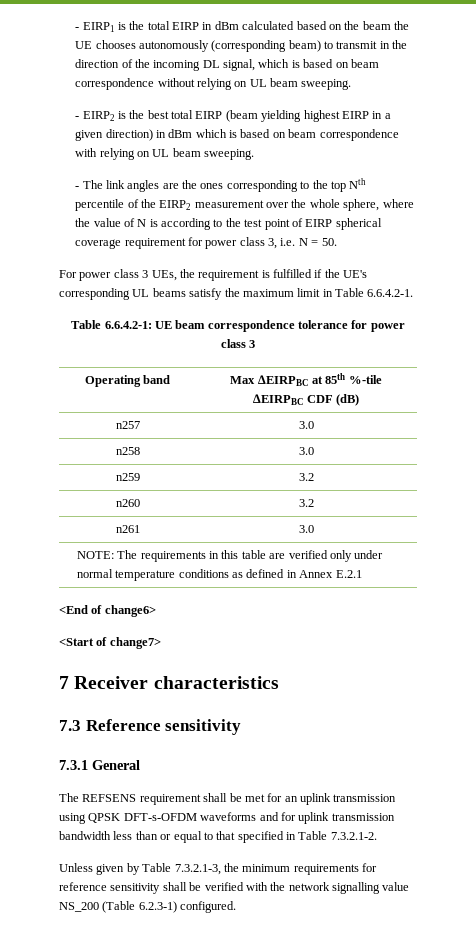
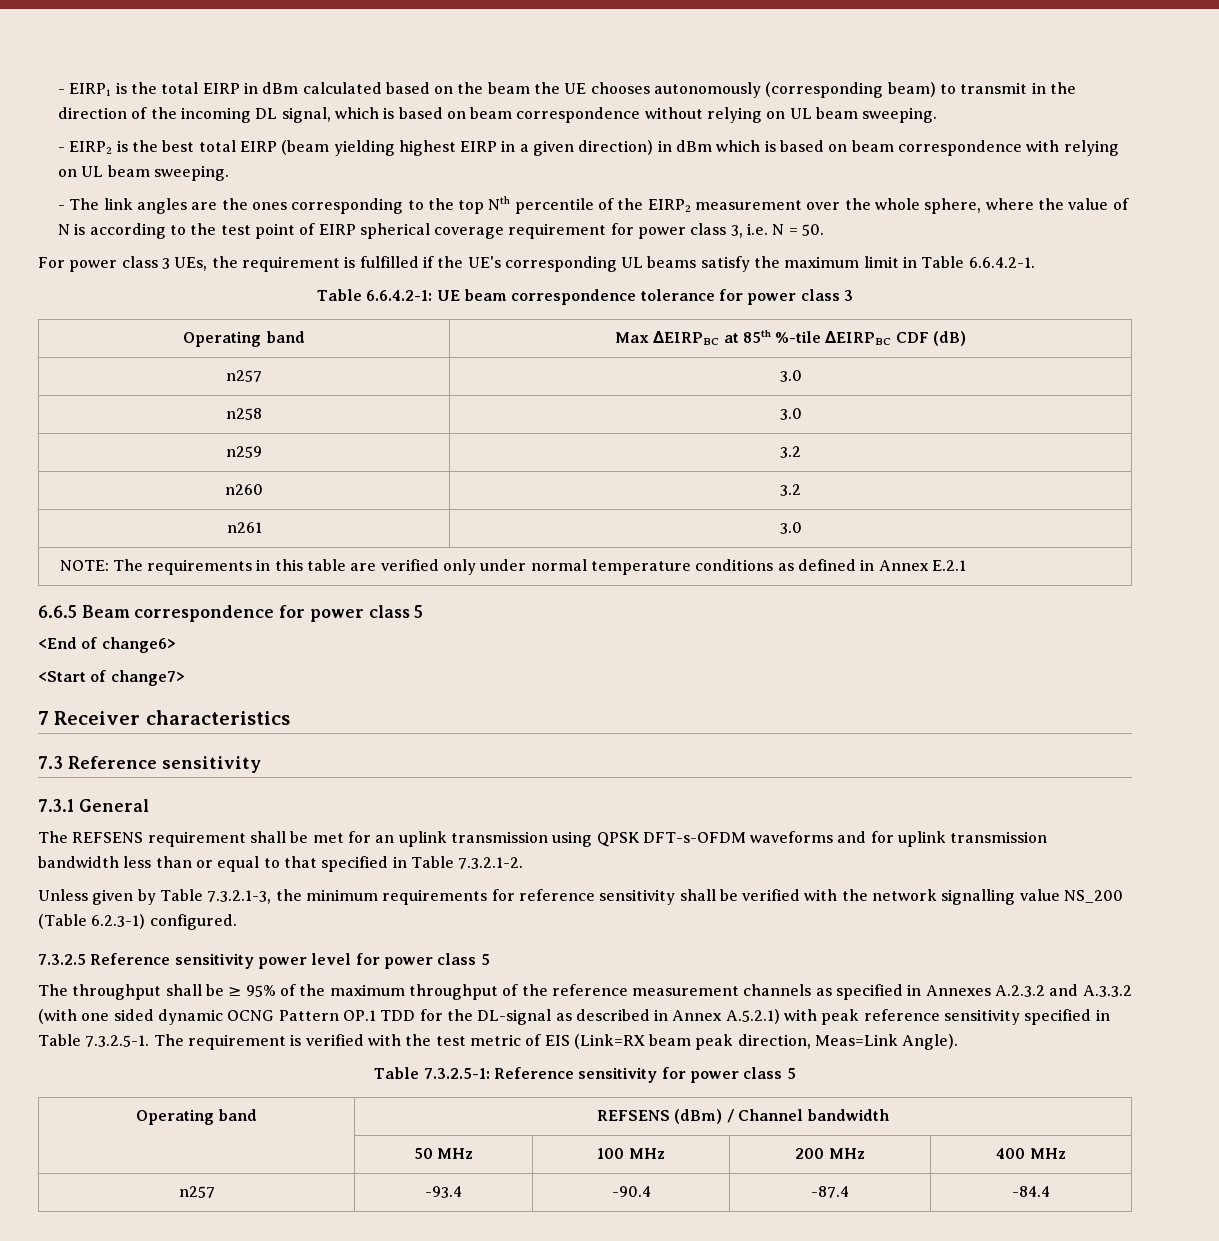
(362, 574) none -> [38,605,424,622] // 6.6.5 Beam correspondence for power class 5
(237, 907) none -> [38,953,490,969] [38,984,1132,1000] [38,1009,1110,1025] [38,1034,959,1050] [374,1067,796,1083] [135,1109,258,1125] [596,1109,890,1124] [413,1148,474,1159] [597,1148,665,1159] [795,1148,865,1159] [996,1148,1066,1159] [178,1186,215,1198] [425,1186,462,1198] [611,1186,651,1197] [811,1186,849,1198] [1012,1186,1050,1197] // 7.3.2.5 Reference sensitivity power level for power class 5 // The throughput shall be ≥ 95% of the maximum throughput of the reference measurement channels as specified in Annexes A.2.3.2 and A.3.3.2 (with one sided dynamic OCNG Pattern OP.1 TDD for the DL-signal as described in Annex A.5.2.1) with peak reference sensitivity specified in Table 7.3.2.5-1. The requirement is verified with the test metric of EIS (Link=RX beam peak direction, Meas=Link Angle). // Table 7.3.2.5-1: Reference sensitivity for power class 5 // Operating band | REFSENS (dBm) / Channel bandwidth // | 50 MHz | 100 MHz | 200 MHz | 400 MHz // n257 | -93.4 | -90.4 | -87.4 | -84.4

